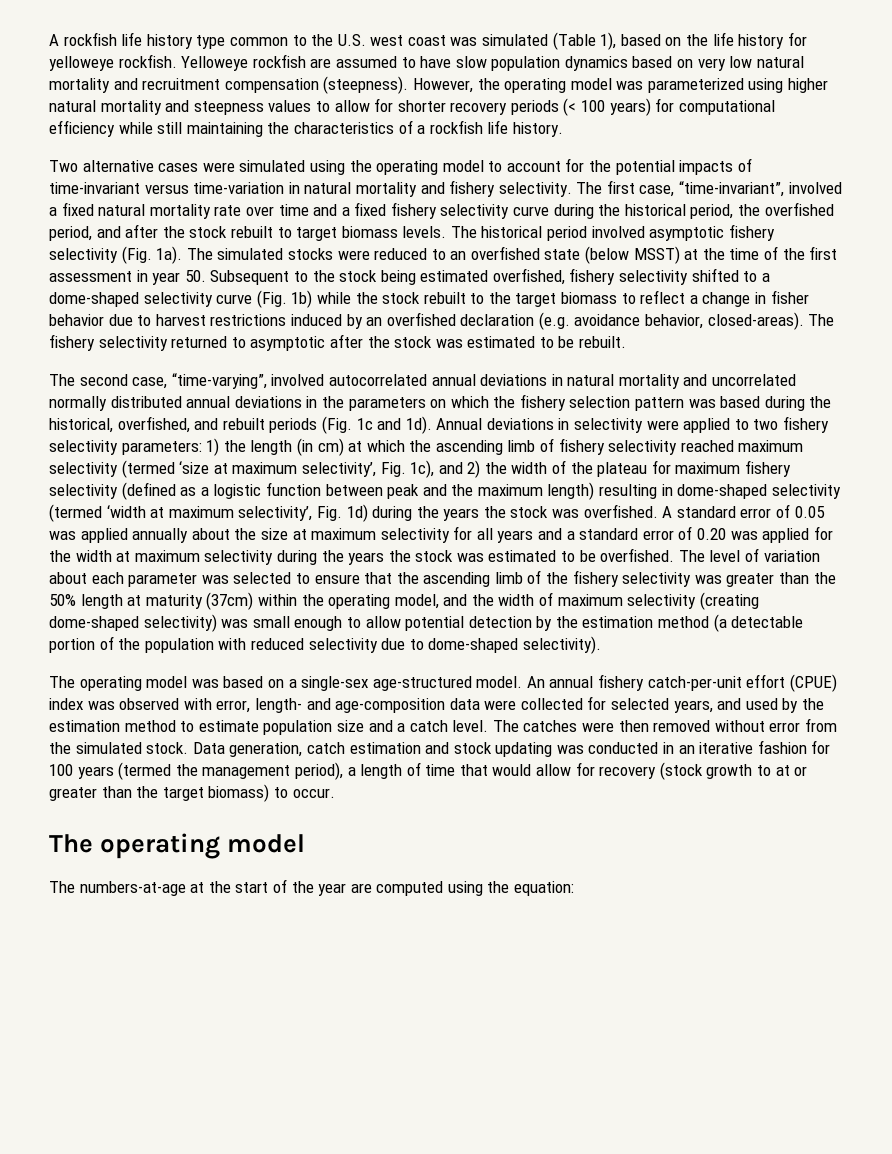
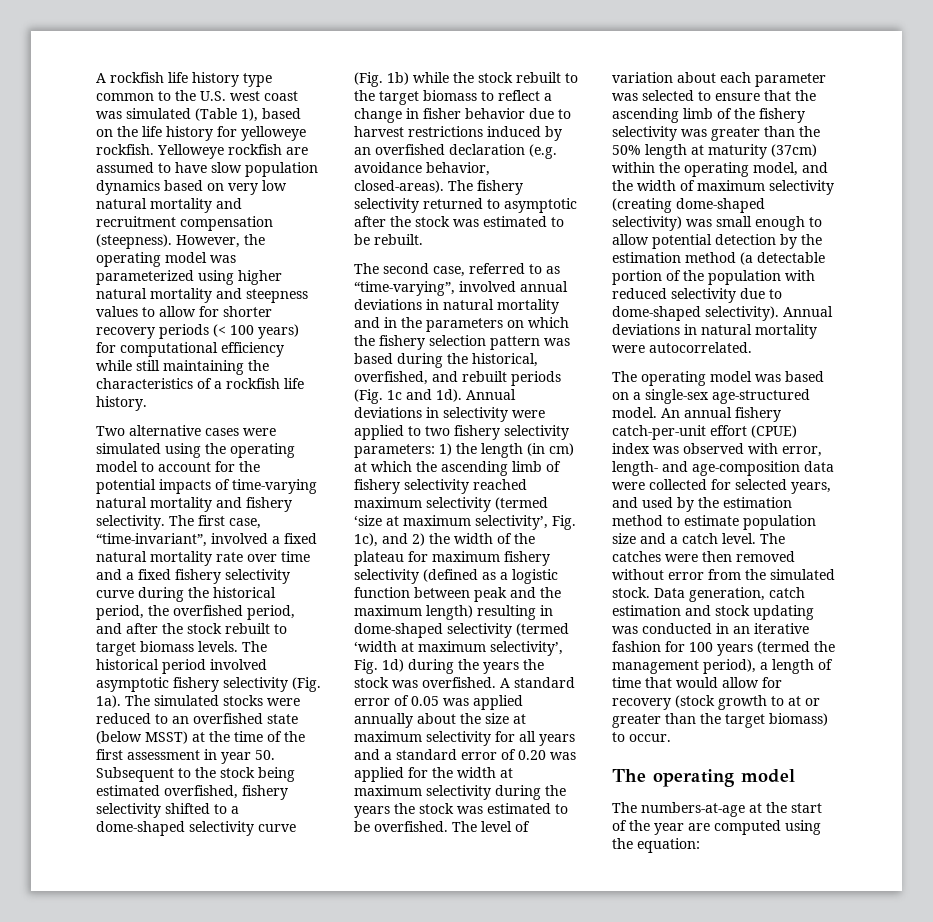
[49,182,300,194] time-invariant versus time-variation in -> [232,479,317,494] time-varying
(168, 383) none -> [469,263,560,274] referred to as
[328,374,427,386] autocorrelated -> (516, 286) none
[712,374,797,386] [49,396,302,411] uncorrelated normally distributed annual deviations -> (380, 322) none
(601, 645) none -> [783,306,833,317] [612,324,817,339] [612,342,752,353] Annual deviations in natural mortality were autocorrelated.

